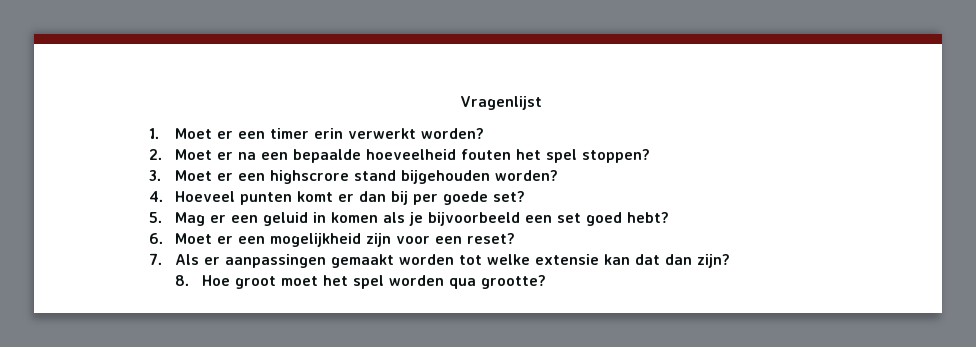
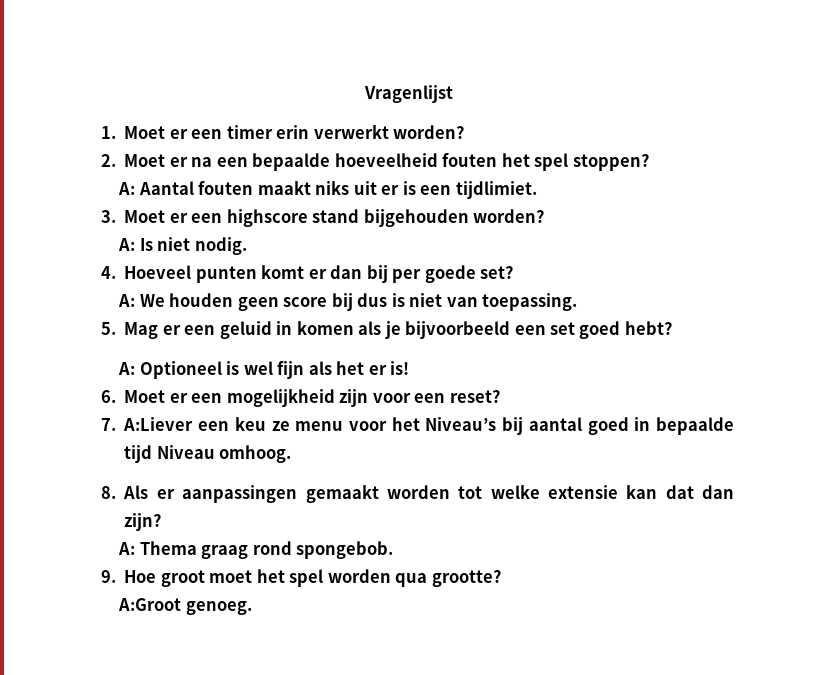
(651, 156) none -> [118,181,537,199] // A: Aantal fouten maakt niks uit er is een tijdlimiet.
[270,170,350,184] highscrore -> [226,209,308,227] highscore
(559, 175) none -> [118,237,247,255] // A: Is niet nodig.
(526, 196) none -> [118,293,577,311] // A: We houden geen score bij dus is niet van toepassing.
(670, 217) none -> [118,361,410,379] // A: Optioneel is wel fijn als het er is!
(162, 259) none -> [123,417,734,435] [124,445,292,463] [101,486,117,499] A:Liever een keu ze menu voor het Niveau’s bij aantal goed in bepaalde tijd Niveau omhoog. // 8.
[175,275,190,286] 8. -> [118,541,394,559] [101,570,117,583] A: Thema graag rond spongebob. // 9.
(546, 282) none -> [118,598,252,615] // A:Groot genoeg.

